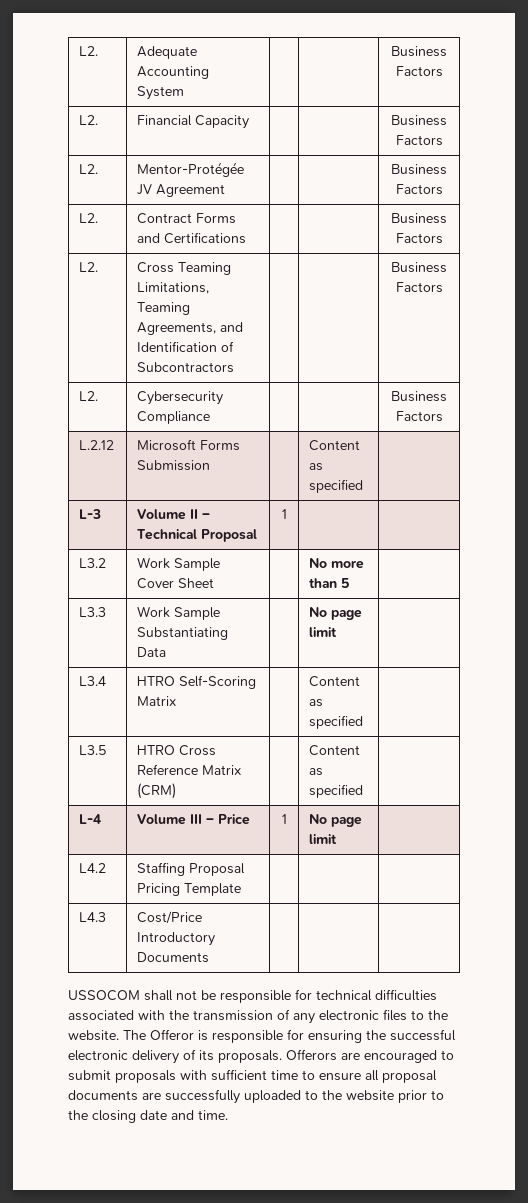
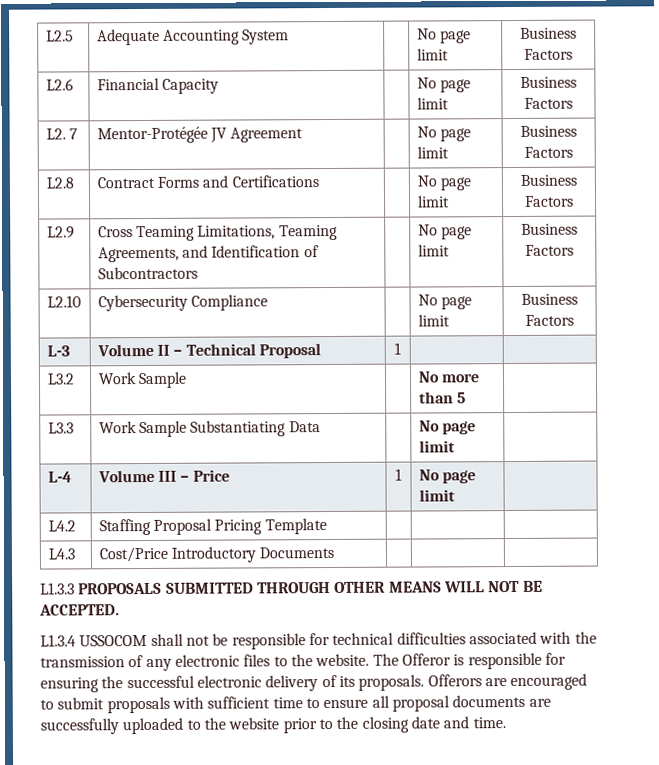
[79,46,99,56] L2. -> [45,30,74,42] L2.5
[391,46,447,57] [395,66,443,77] [79,115,99,125] [137,115,250,129] [391,115,447,126] [395,135,443,146] [79,164,99,174] | Business Factors // L2. | Financial Capacity | | | Business Factors // L2. -> [416,28,471,44] [416,48,449,61] [520,27,577,39] [524,48,573,60] [45,78,74,91] [96,77,219,94] [416,77,471,93] [416,97,449,110] [520,76,577,88] [524,97,573,109] [45,128,78,140] No page limit | Business Factors // L2.6 | Financial Capacity | | No page limit | Business Factors // L2. 7
[391,164,447,175] [395,184,443,195] [79,213,99,223] | Business Factors // L2. -> [416,126,471,142] [416,146,449,159] [520,125,577,137] [524,146,573,158] [45,177,74,189] No page limit | Business Factors // L2.8
[391,213,447,224] [395,233,443,244] [79,262,99,272] | Business Factors // L2. -> [416,175,471,191] [416,195,450,208] [520,174,577,186] [524,195,574,207] [46,226,75,239] No page limit | Business Factors // L2.9
[391,262,447,273] [395,282,443,293] [79,391,99,401] | Business Factors // L2. -> [417,224,472,240] [417,244,450,257] [521,223,578,235] [525,244,574,256] [46,295,81,308] No page limit | Business Factors // L2.10
[391,391,447,402] [395,411,443,422] [79,440,115,450] [137,439,241,451] [137,460,211,471] [309,440,361,451] [309,463,324,471] [309,479,364,493] | Business Factors // L.2.12 | Microsoft Forms Submission | | Content as specified | -> [417,294,472,310] [417,314,450,327] [521,293,578,305] [525,314,574,326] No page limit | Business Factors
[137,578,215,589] Cover Sheet -> (187, 380) none
[79,676,107,686] [137,675,257,689] [137,696,177,706] [309,676,361,687] [309,699,324,707] [309,715,364,729] [79,745,107,755] [137,745,217,756] [137,764,242,775] [137,783,177,799] [309,745,361,756] [309,768,324,776] [309,784,364,798] // L3.4 | HTRO Self-Scoring Matrix | | Content as specified | // L3.5 | HTRO Cross Reference Matrix (CRM) | | Content as specified | -> (455, 446) none
(210, 957) none -> [40,580,543,595] [39,604,120,616] [40,634,76,647] L1.3.3 PROPOSALS SUBMITTED THROUGH OTHER MEANS WILL NOT BE ACCEPTED. // L1.3.4

